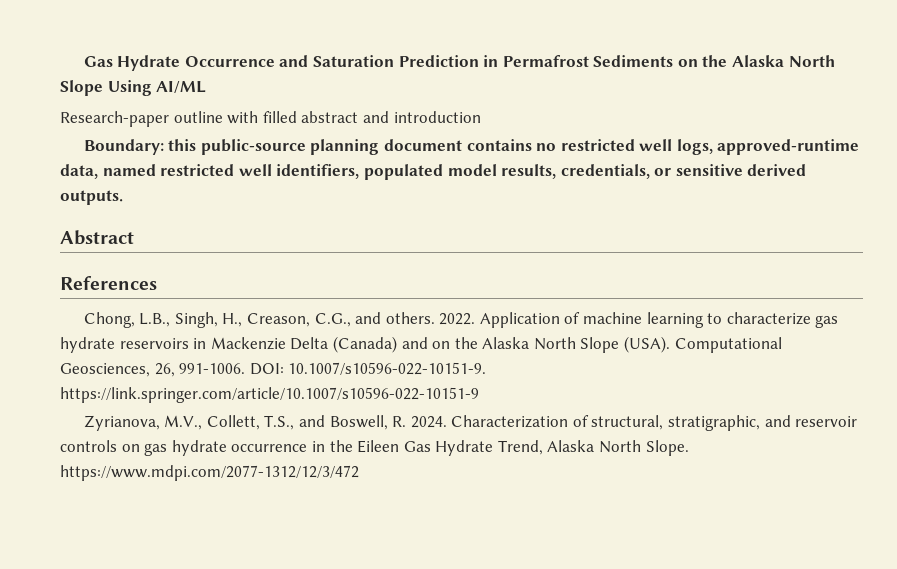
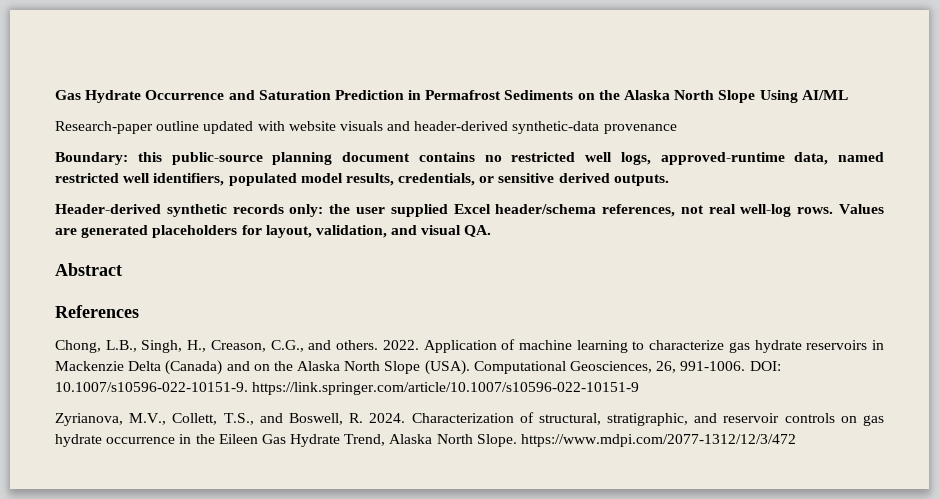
[227,111,481,124] with filled abstract and introduction -> [203,121,677,134] updated with website visuals and header-derived synthetic-data provenance
(123, 197) none -> [55,204,885,217] [55,225,492,238] // Header-derived synthetic records only: the user supplied Excel header/schema references, not real well-log rows. Values are generated placeholders for layout, validation, and visual QA.

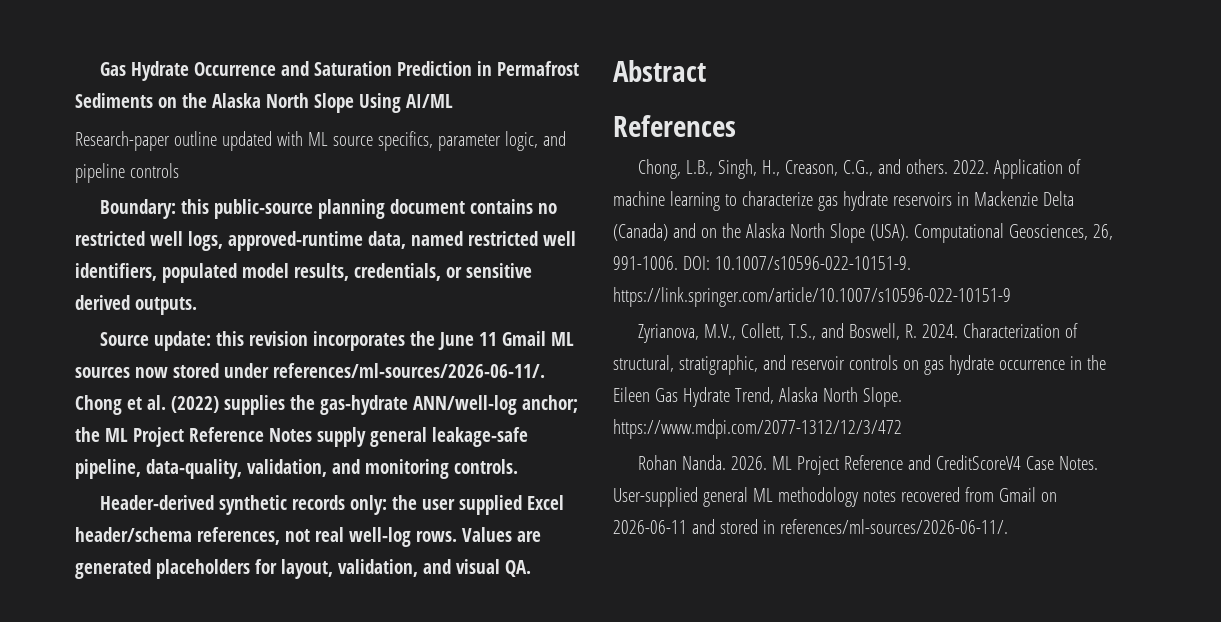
[288,121,677,134] website visuals and header-derived synthetic-data provenance -> [307,131,566,151] [75,163,179,183] ML source specifics, parameter logic, and pipeline controls
(669, 180) none -> [99,331,574,351] [75,363,545,378] [75,395,578,415] [75,427,528,447] [75,459,518,479] // Source update: this revision incorporates the June 11 Gmail ML sources now stored under references/ml-sources/2026-06-11/. Chong et al. (2022) supplies the gas-hydrate ANN/well-log anchor; the ML Project Reference Notes supply general leakage-safe pipeline, data-quality, validation, and monitoring controls.
(797, 440) none -> [637,455,1098,475] [613,487,1057,507] [613,519,1008,534] // Rohan Nanda. 2026. ML Project Reference and CreditScoreV4 Case Notes. User-supplied general ML methodology notes recovered from Gmail on 2026-06-11 and stored in references/ml-sources/2026-06-11/.

